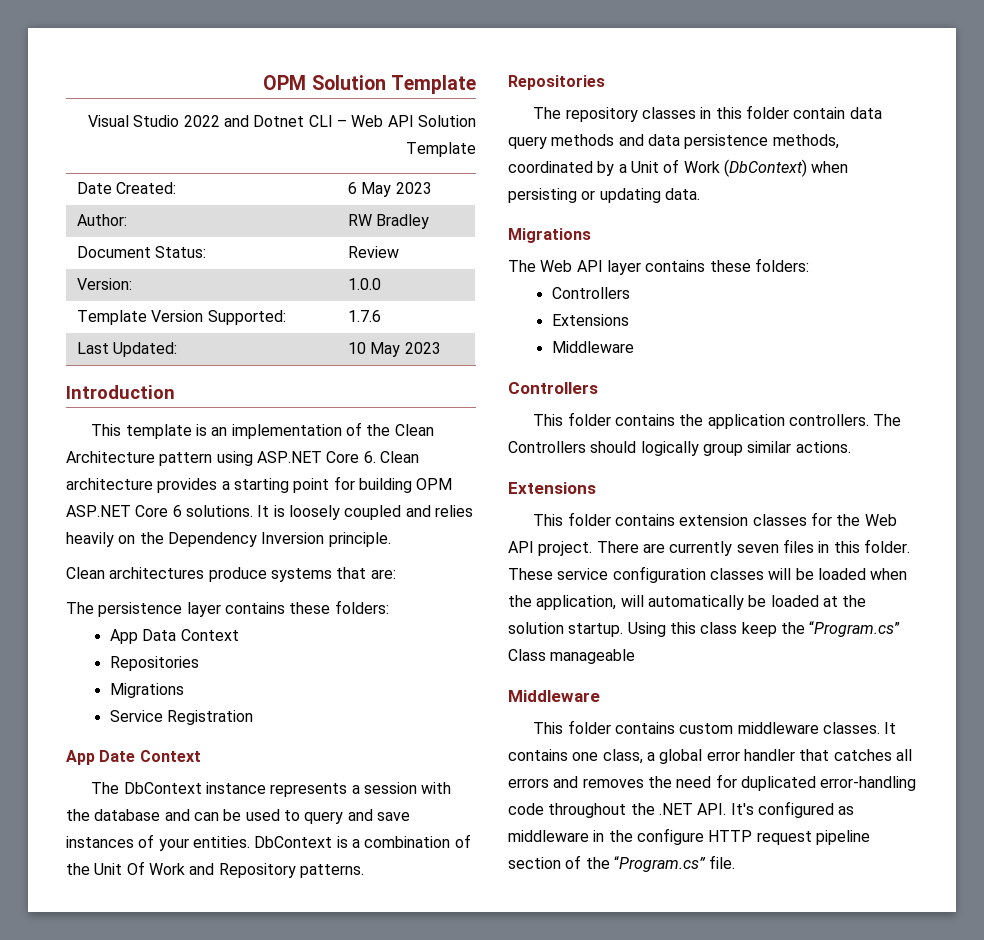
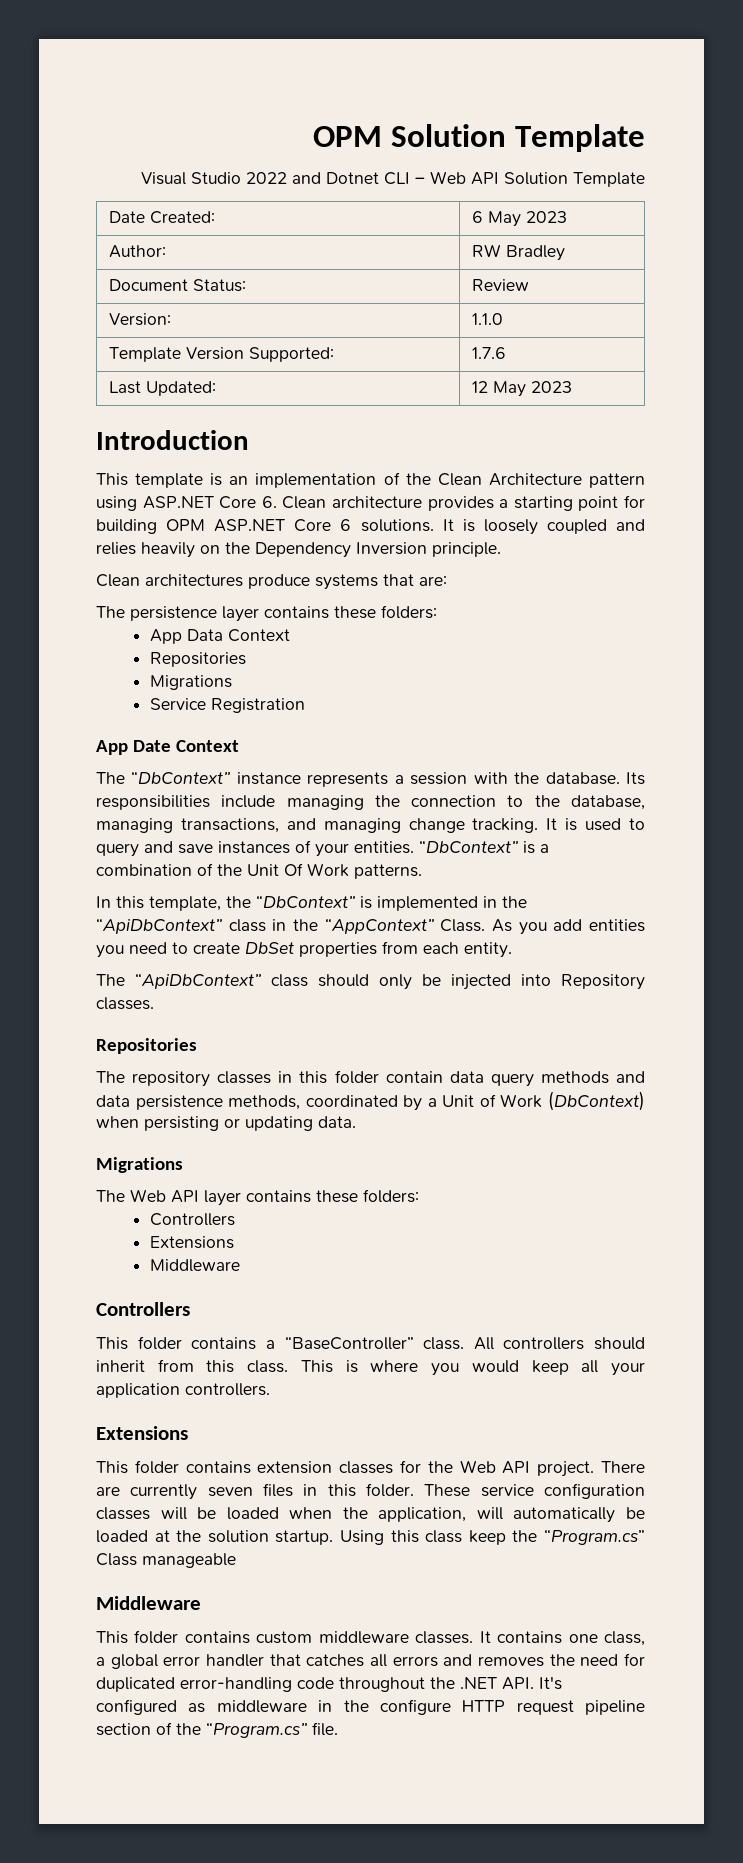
[348,278,382,290] 1.0.0 -> [472,313,504,325] 1.1.0
[348,342,367,354] 10 -> [472,381,489,393] 12
[123,782,202,794] DbContext -> [131,771,231,784] “DbContext”
[94,809,242,821] database and can be -> [545,772,646,785] [96,795,645,810] [96,818,578,833] database. Its responsibilities include managing the connection to the database, managing transactions, and managing change tracking. It is
[254,836,333,848] DbContext -> [419,840,518,853] “DbContext”
[189,863,364,878] and Repository patterns. -> [354,864,422,879] [96,895,527,911] [96,918,645,935] [96,941,512,958] [96,973,645,990] [96,997,154,1010] patterns. // In this template, the “DbContext” is implemented in the “ApiDbContext” class in the “AppContext” Class. As you add entities you need to create DbSet properties from each entity. // The “ApiDbContext” class should only be injected into Repository classes.
[679,414,902,429] [508,441,851,456] the application controllers. The Controllers should logically group similar actions. -> [265,1336,645,1350] [96,1359,646,1376] [96,1383,270,1398] a “BaseController” class. All controllers should inherit from this class. This is where you would keep all your application controllers.

